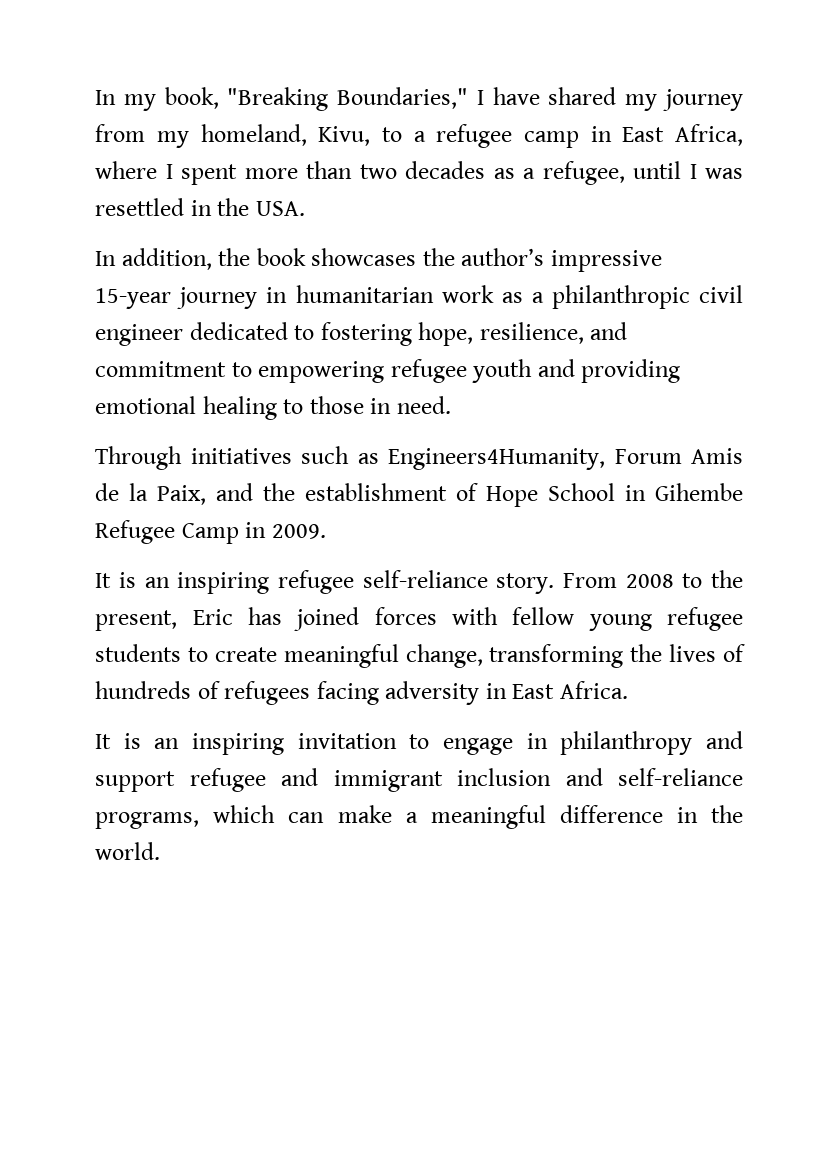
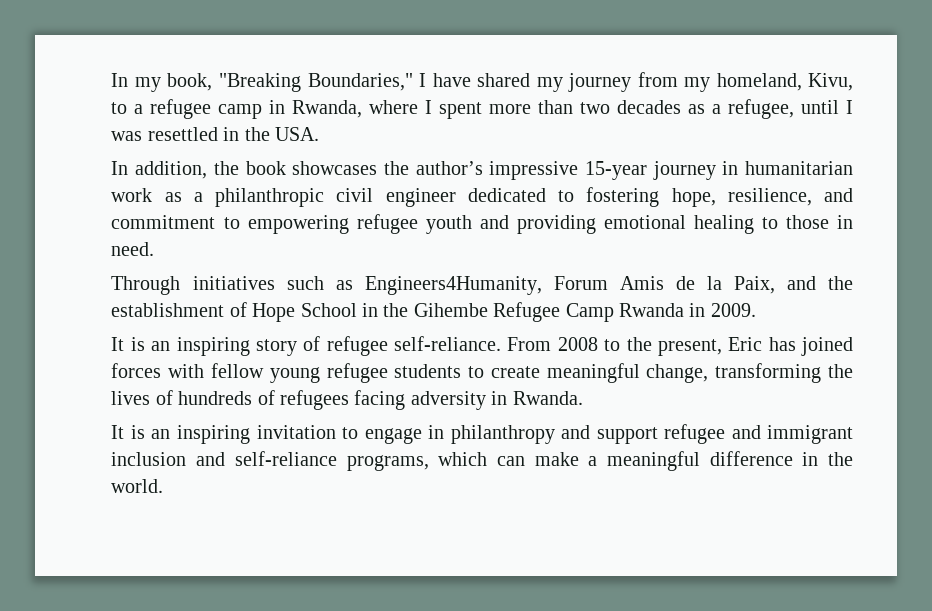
[622,124,744,146] East Africa, -> [292,100,363,118] Rwanda,
(647, 493) none -> [383,303,409,317] the
(239, 533) none -> [619,303,685,317] Rwanda
[277,570,555,594] refugee self-reliance story. -> [255,336,502,356] story of refugee self-reliance.
[512,681,628,699] East Africa. -> [512,391,583,405] Rwanda.

